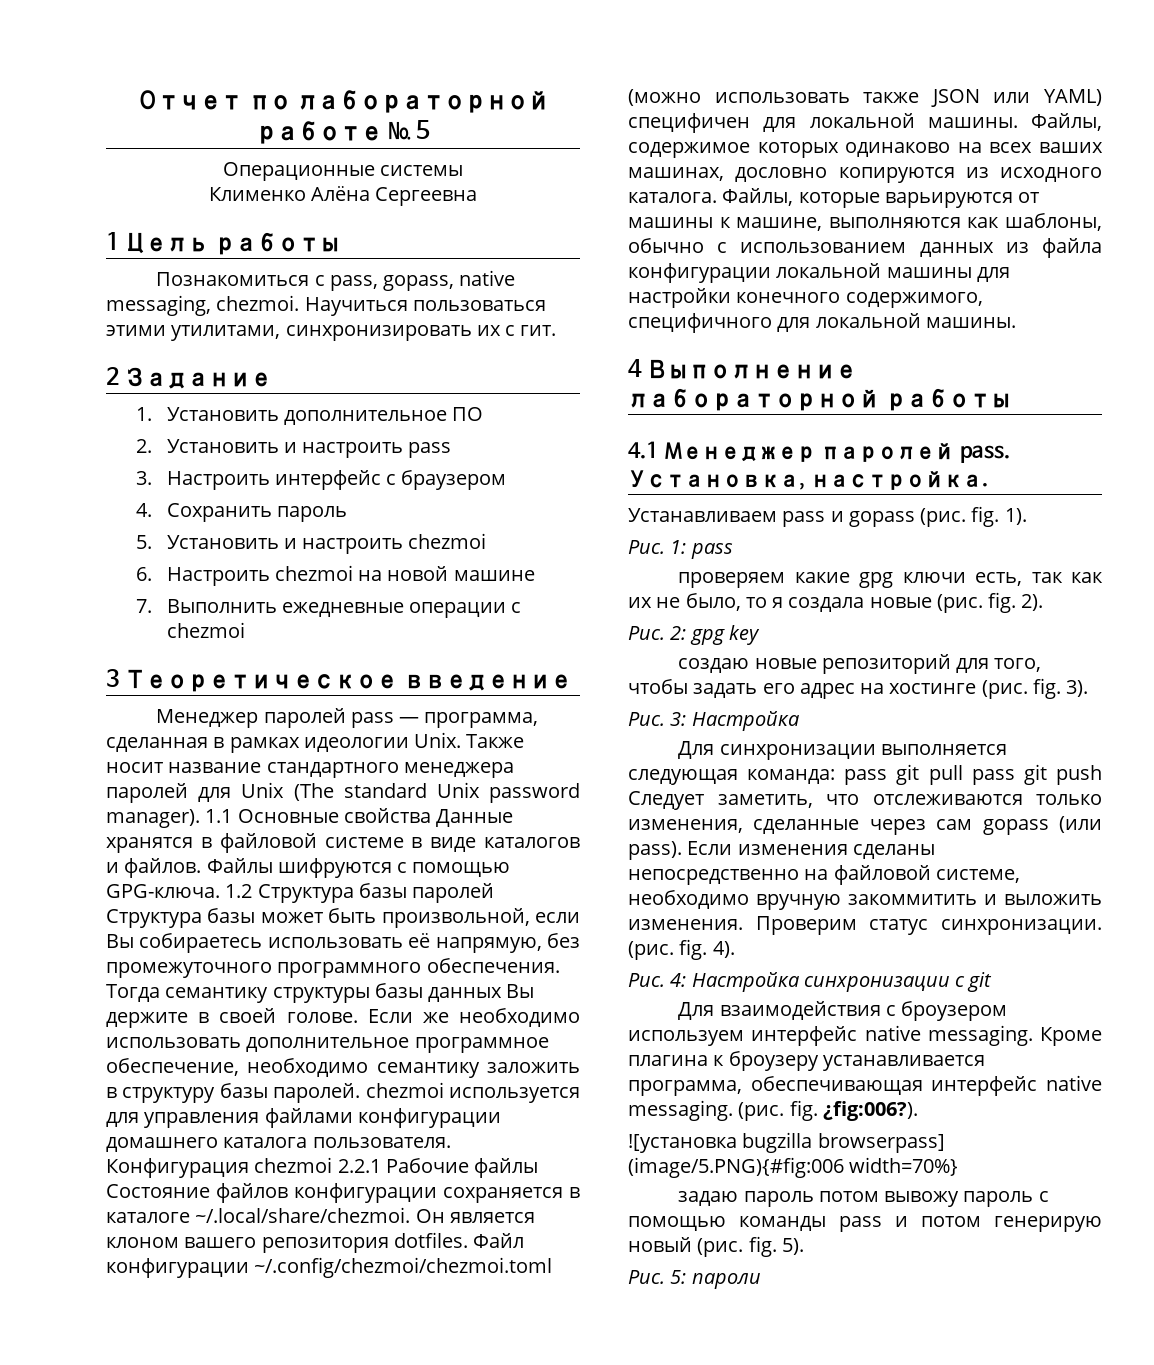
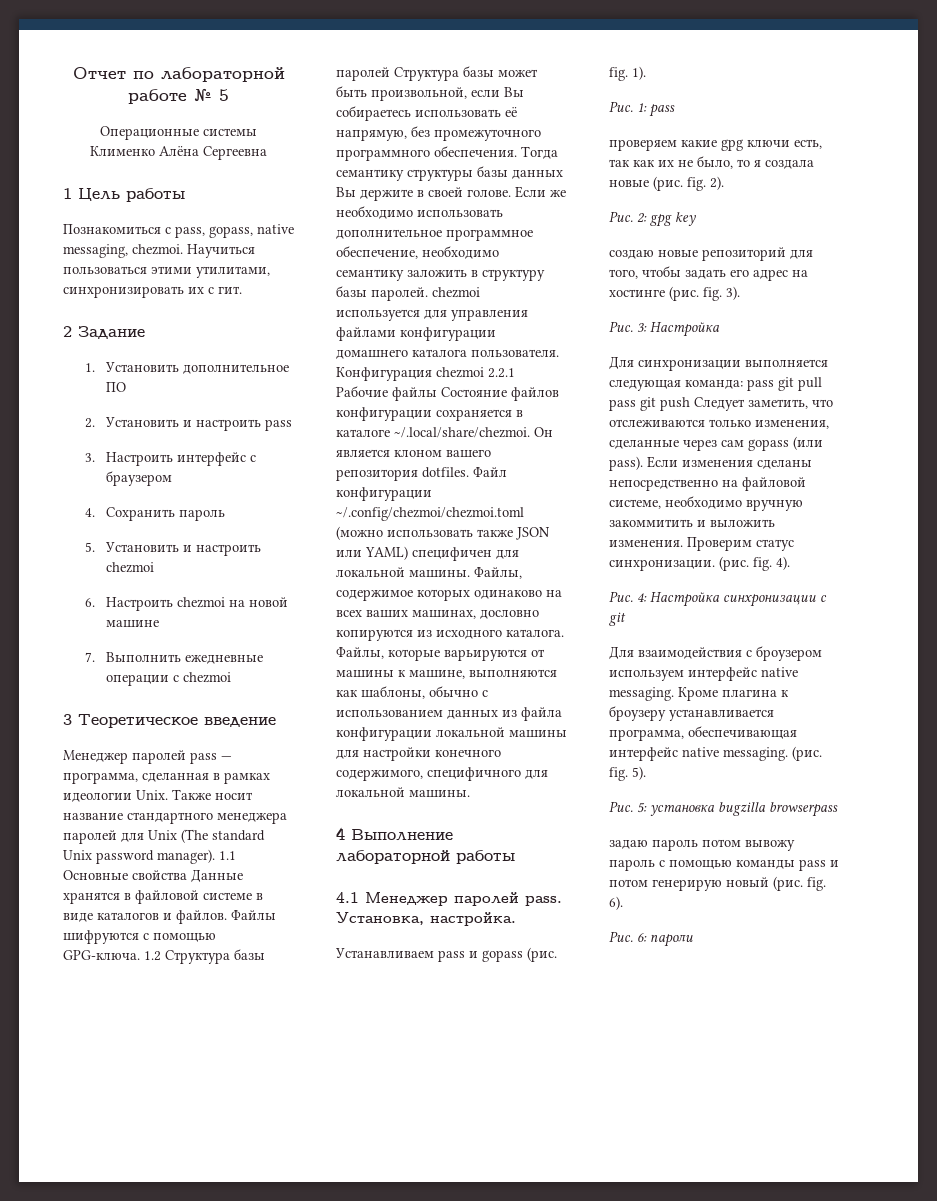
[822,1101,918,1121] [628,1132,945,1153] [628,1157,959,1178] ¿fig:006?). // ![установка bugzilla browserpass] (image/5.PNG){#fig:006 width=70%} -> [632,766,646,780] [609,801,838,817] 5). // Рис. 5: установка bugzilla browserpass
[781,1238,804,1255] [628,1270,687,1284] 5). // Рис. 5: -> [609,896,623,910] [609,931,647,942] 6). // Рис. 6:

